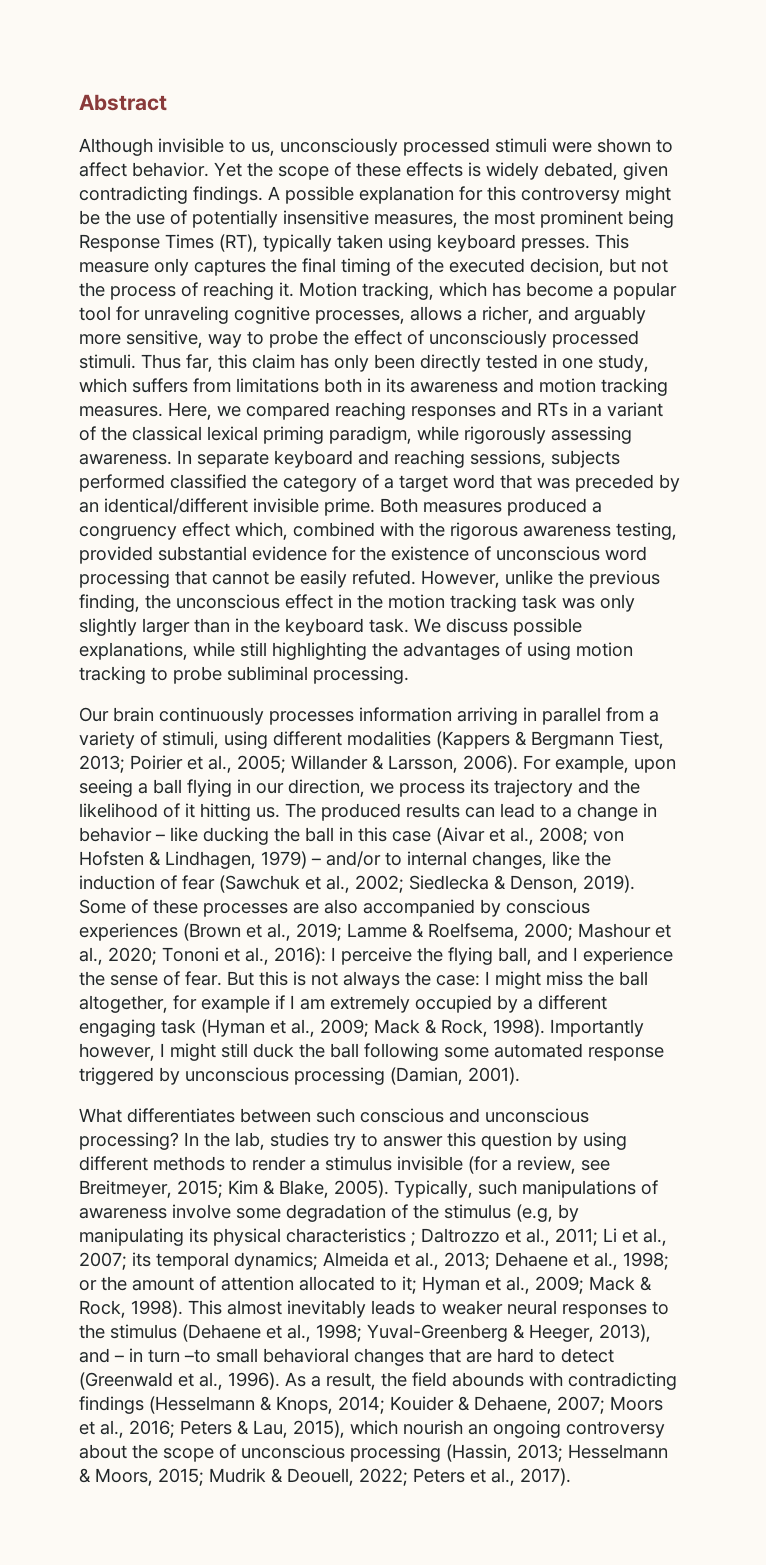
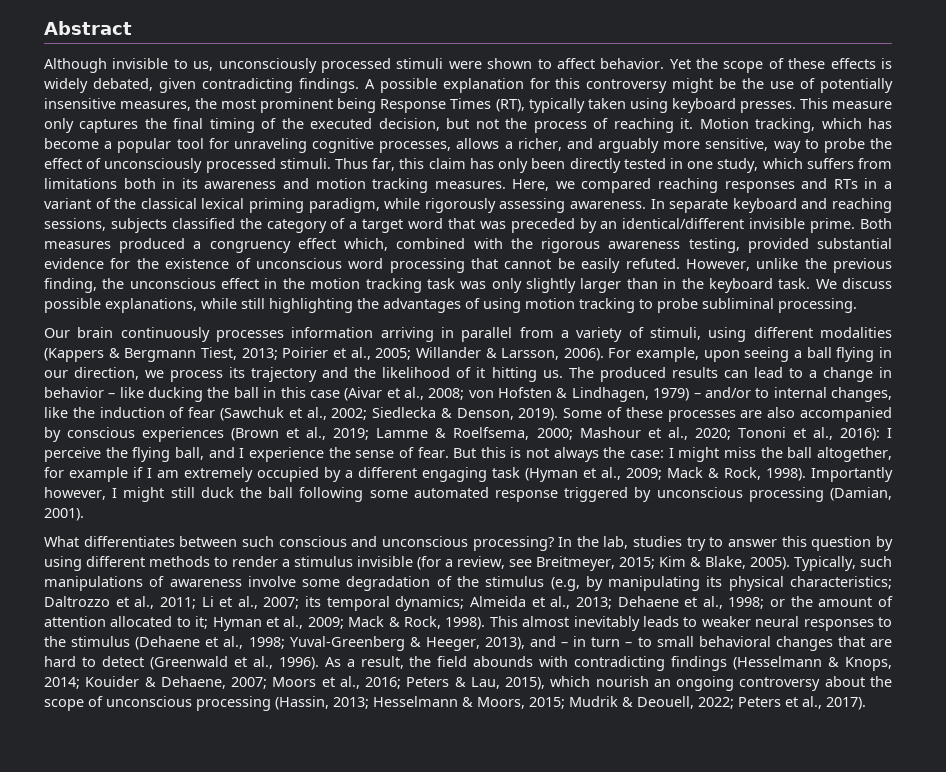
[79,474,165,492] performed -> (167, 225) none
[286,1228,416,1246] characteristics ; -> [790,576,893,589] characteristics;
[184,1349,211,1363] –to -> [625,637,652,647] – to

